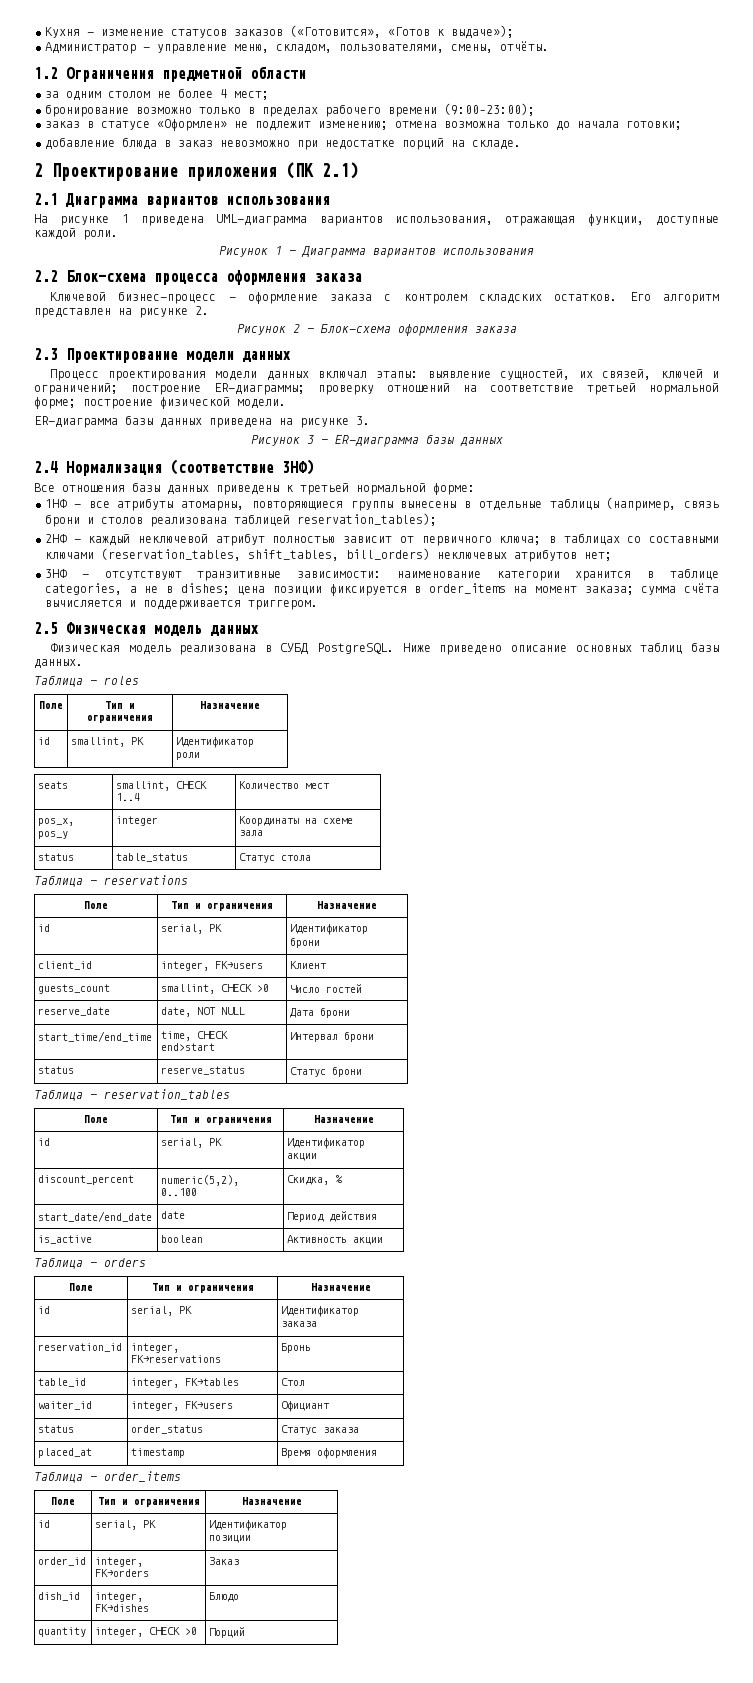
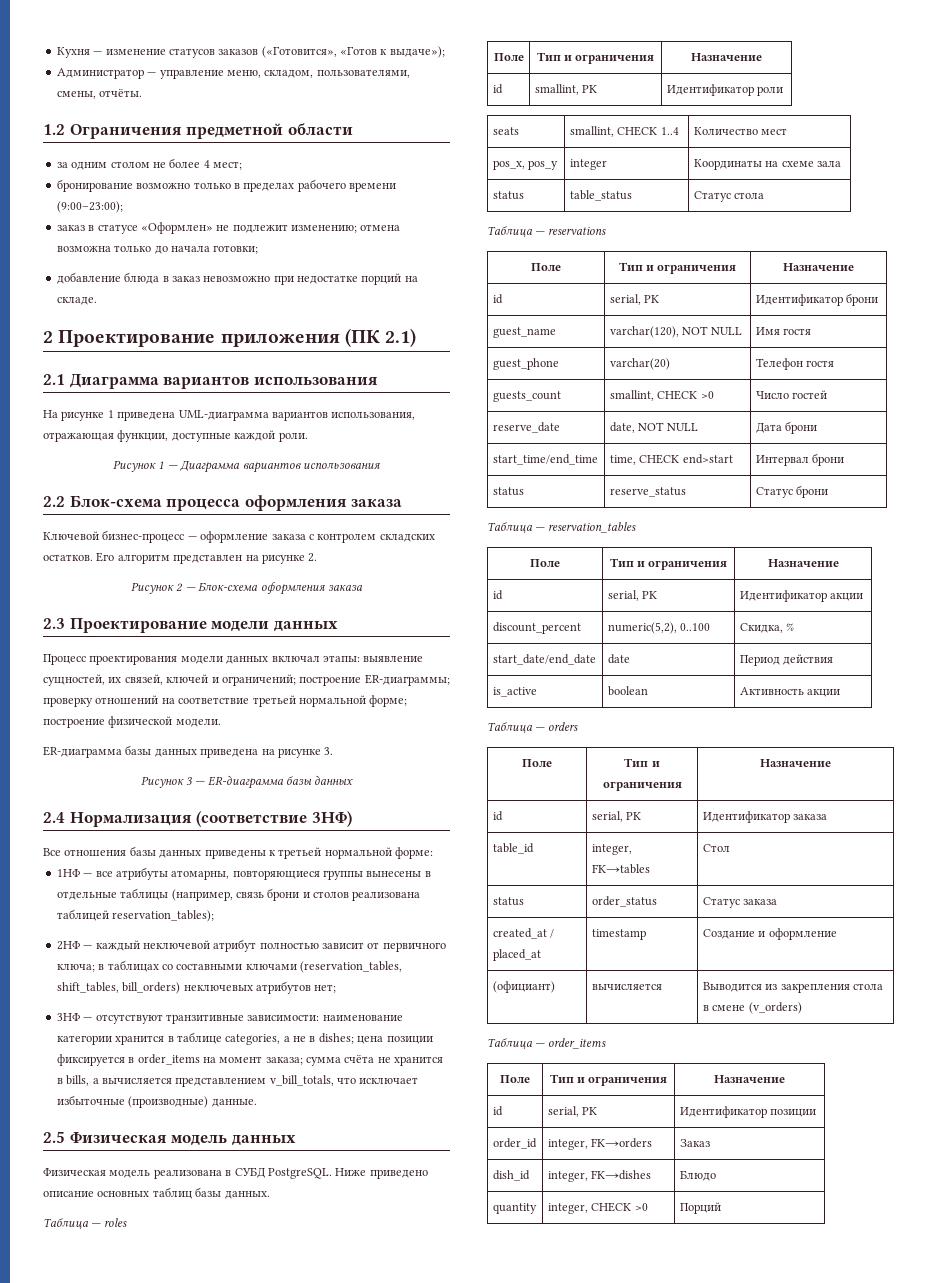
[45,600,318,610] вычисляется и поддерживается триггером. -> [377,1056,444,1066] [56,1075,419,1087] [56,1095,257,1108] не хранится в bills, а вычисляется представлением v_bill_totals, что исключает избыточные (производные) данные.
[38,961,93,970] [161,961,264,971] [290,961,328,969] client_id | integer, FK→users | Клиент -> [492,327,556,338] [609,326,742,338] [755,327,812,335] [492,358,559,370] [609,358,670,370] [755,358,835,370] guest_name | varchar(120), NOT NULL | Имя гостя // guest_phone | varchar(20) | Телефон гостя
[38,1343,123,1352] [131,1343,180,1353] [131,1355,222,1363] [281,1343,312,1353] // reservation_id | integer, FK→reservations | Бронь -> (828, 817) none
[38,1401,93,1410] [131,1401,234,1411] [281,1401,331,1412] // waiter_id | integer, FK→users | Официант -> (730, 848) none
(360, 1430) none -> [492,928,555,939] created_at /
[281,1448,378,1459] Время оформления -> [702,928,837,940] [492,981,555,993] [591,983,662,990] [702,982,883,993] [702,1002,802,1014] Создание и оформление // (официант) | вычисляется | Выводится из закрепления стола в смене (v_orders)

